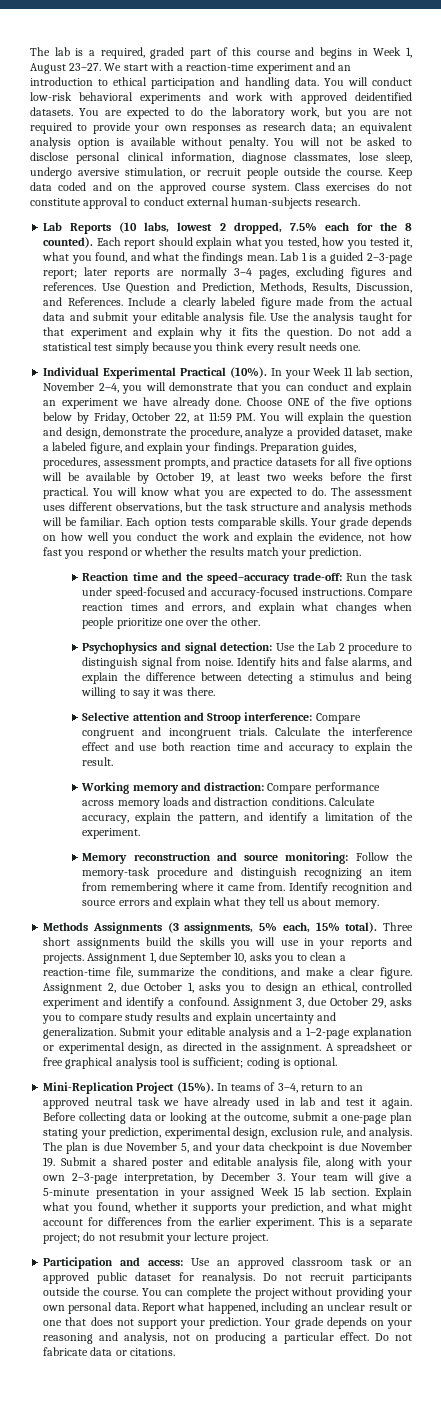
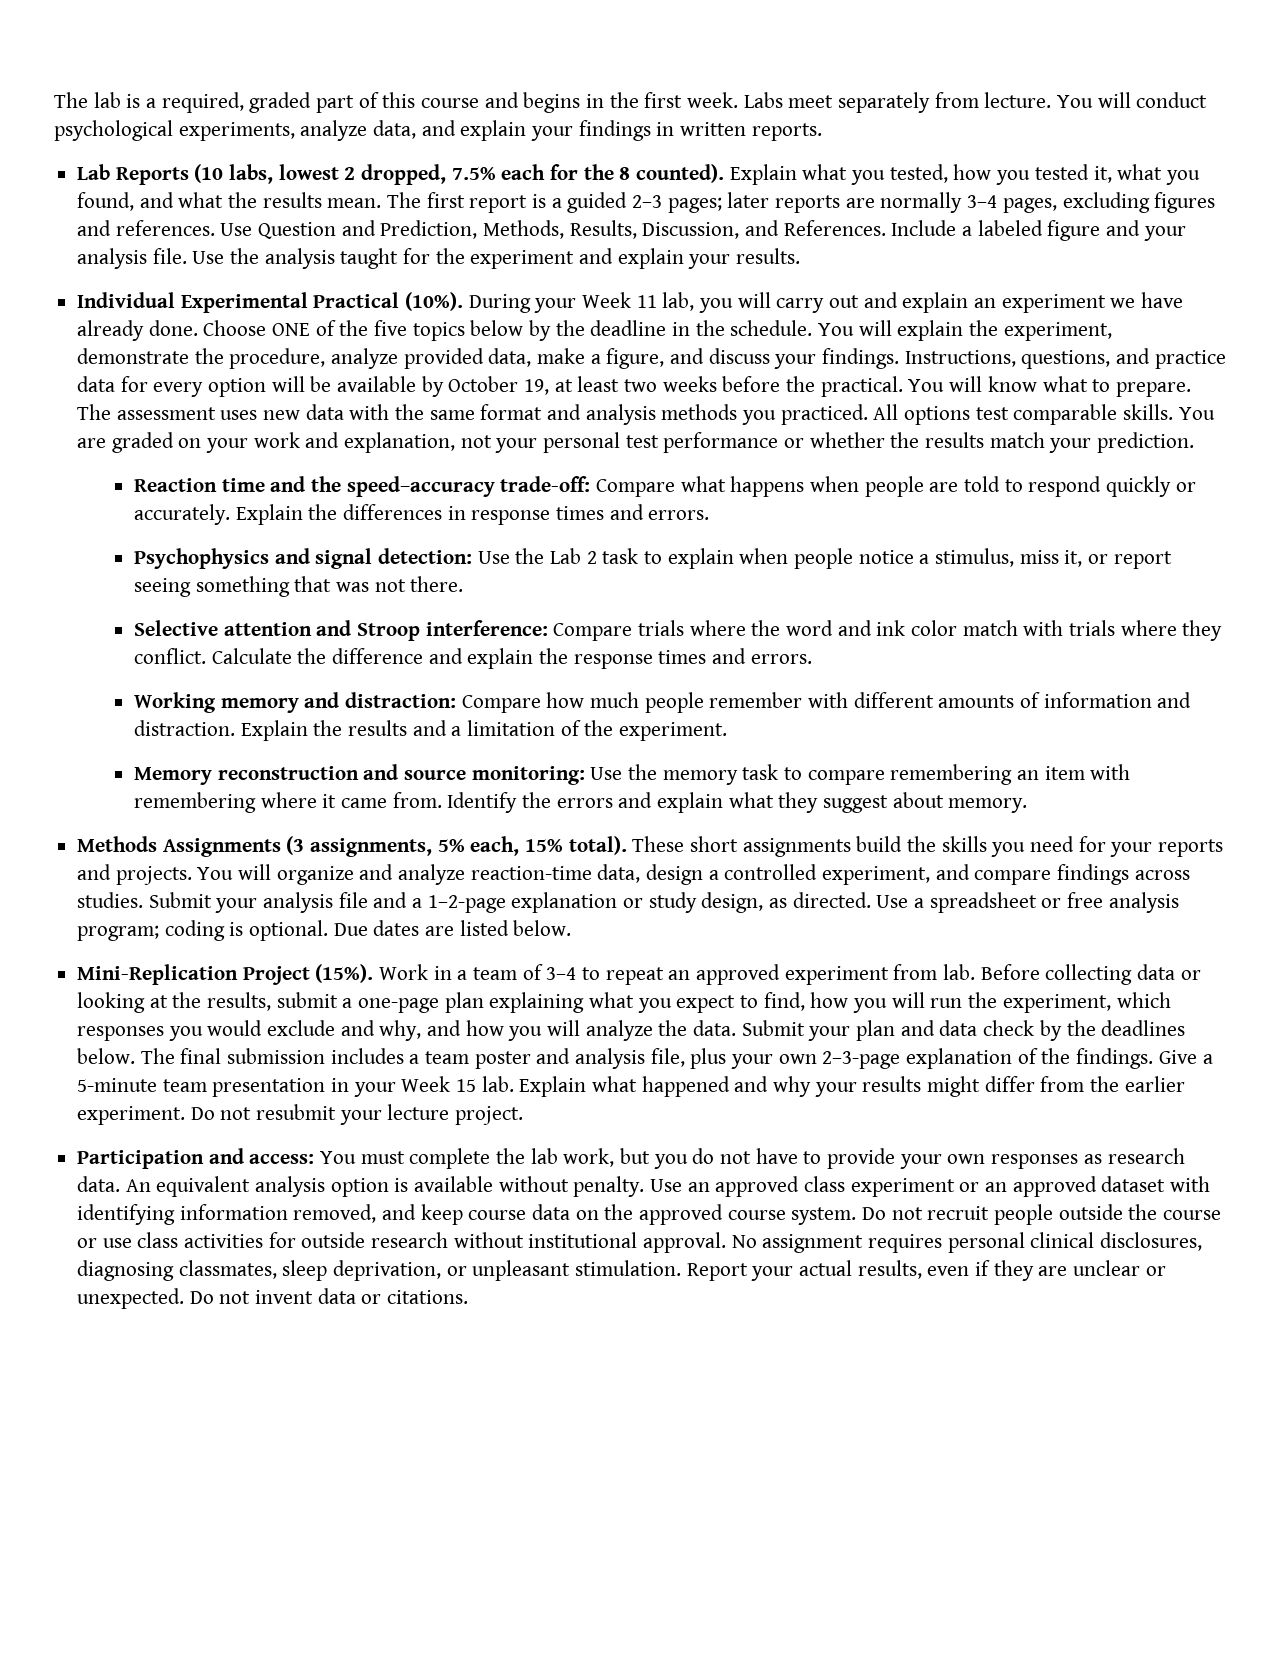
[373,47,413,58] [30,62,352,74] [30,77,412,89] [30,92,412,104] [30,107,412,119] [30,122,412,134] [30,137,413,149] [30,152,412,164] [30,167,412,179] [30,182,413,194] [30,197,361,209] Week 1, August 23–27. We start with a reaction-time experiment and an introduction to ethical participation and handling data. You will conduct low-risk behavioral experiments and work with approved deidentified datasets. You are expected to do the laboratory work, but you are not required to provide your own responses as research data; an equivalent analysis option is available without penalty. You will not be asked to disclose personal clinical information, diagnose classmates, lose sleep, undergo aversive stimulation, or recruit people outside the course. Keep data coded and on the approved course system. Class exercises do not constitute approval to conduct external human-subjects research. -> [609,92,1208,113] [54,120,822,141] the first week. Labs meet separately from lecture. You will conduct psychological experiments, analyze data, and explain your findings in written reports.
[96,237,233,249] Each report should explain -> [729,164,797,185] Explain
[202,252,307,264] findings mean. Lab 1 -> [262,192,528,213] results mean. The first report
[367,253,414,264] [43,269,78,279] 2–3-page report; -> [632,195,722,213] 2–3 pages;
[182,297,216,309] clearly -> (973, 231) none
[296,297,413,306] [43,312,200,324] made from the actual data and submit your editable -> [1106,220,1186,241] and your
[43,327,65,336] that -> [435,248,465,264] the
[199,327,412,339] [43,342,361,354] why it fits the question. Do not add a statistical test simply because you think every result needs one. -> [688,248,801,269] your results.
[270,368,282,376] In -> [468,294,531,313] During
[356,367,413,378] [43,382,349,394] lab section, November 2–4, you will demonstrate that you can conduct -> [662,292,860,313] lab, you will carry out
[375,398,412,409] options -> [412,322,465,341] topics
[93,412,256,424] Friday, October 22, at 11:59 PM. -> [555,320,813,336] the deadline in the schedule.
[369,413,413,424] [43,427,100,439] question and design, -> [1003,322,1112,341] experiment,
[287,427,413,439] [43,442,87,451] a provided dataset, make a labeled -> [403,348,601,369] provided data, make a
[147,442,184,454] explain -> [708,348,770,364] discuss
[259,442,357,454] [43,457,413,469] Preparation guides, procedures, assessment prompts, and practice datasets for all five options -> [904,348,1226,369] [77,376,267,397] Instructions, questions, and practice data for every option
[391,472,413,481] first -> (816, 384) none
[204,487,412,499] [43,502,412,514] [42,517,412,529] [43,532,412,544] [43,547,128,559] you are expected to do. The assessment uses different observations, but the task structure and analysis methods will be familiar. Each option tests comparable skills. Your grade depends on how well you conduct the work and explain the evidence, not how fast you respond -> [1092,379,1191,397] [77,404,1215,425] [77,432,779,453] to prepare. The assessment uses new data with the same format and analysis methods you practiced. All options test comparable skills. You are graded on your work and explanation, not your personal test performance
[345,572,414,581] [82,587,413,599] [82,602,413,614] [82,617,260,629] Run the task under speed-focused and accuracy-focused instructions. Compare reaction times and errors, and explain what changes when people prioritize one over the other. -> [596,476,1196,497] [134,504,710,525] Compare what happens when people are told to respond quickly or accurately. Explain the differences in response times and errors.
[348,642,412,654] [82,657,412,669] [82,672,413,684] [81,687,184,699] procedure to distinguish signal from noise. Identify hits and false alarms, and explain the difference between detecting a stimulus and being willing to say it was -> [602,548,1172,569] [134,576,406,597] task to explain when people notice a stimulus, miss it, or report seeing something that was not
[82,727,413,739] [82,742,413,754] [82,757,114,766] congruent and incongruent trials. Calculate the interference effect and use both reaction time and accuracy to explain the result. -> [638,620,1223,641] [134,648,812,669] trials where the word and ink color match with trials where they conflict. Calculate the difference and explain the response times and errors.
[314,782,380,794] [82,797,375,809] [82,812,308,824] performance across memory loads and distraction conditions. Calculate accuracy, explain the pattern, and identify -> [546,692,1192,713] [134,720,447,741] how much people remember with different amounts of information and distraction. Explain the results and
[355,852,413,861] [82,867,363,879] Follow the memory-task procedure and distinguish recognizing -> [590,764,1013,785] Use the memory task to compare remembering
[82,882,108,891] from -> [1090,764,1131,780] with
[332,882,412,894] [82,900,117,906] recognition and source -> [522,792,552,808] the
[268,897,300,906] tell us -> [823,795,889,813] suggest
[383,922,414,931] Three -> [632,836,685,852] These
[255,937,314,946] will use in -> [1030,836,1106,852] need for
[87,952,346,964] [43,967,412,979] [43,982,412,994] [43,997,412,1009] [42,1012,337,1024] [43,1027,270,1039] Assignment 1, due September 10, asks you to clean a reaction-time file, summarize the conditions, and make a clear figure. Assignment 2, due October 1, asks you to design an ethical, controlled experiment and identify a confound. Assignment 3, due October 29, asks you to compare study results and explain uncertainty and generalization. Submit your editable analysis -> [197,864,1190,885] [77,892,368,913] You will organize and analyze reaction-time data, design a controlled experiment, and compare findings across studies. Submit your analysis file
[58,1042,125,1054] experimental -> [648,892,697,913] study
[182,1042,413,1054] [43,1057,338,1069] [43,1082,364,1094] [43,1097,412,1109] directed in the assignment. A spreadsheet or free graphical analysis tool is sufficient; coding is optional. // Mini-Replication Project (15%). In teams of 3–4, return to an approved neutral task we have already used in lab and test it again. -> [792,892,1179,913] [77,920,572,941] [77,964,976,985] directed. Use a spreadsheet or free analysis program; coding is optional. Due dates are listed below. // Mini-Replication Project (15%). Work in a team of 3–4 to repeat an approved experiment from lab.
[244,1114,290,1123] outcome, -> [207,992,272,1011] results,
[43,1127,413,1139] [43,1142,412,1154] [43,1157,147,1167] stating your prediction, experimental design, exclusion rule, and analysis. The plan is due November 5, and your data checkpoint is due November 19. Submit a shared -> [489,992,1171,1013] [77,1020,1186,1041] [77,1048,470,1064] explaining what you expect to find, how you will run the experiment, which responses you would exclude and why, and how you will analyze the data. Submit your plan and data check by the deadlines below. The final submission includes a team
[213,1157,253,1166] editable -> (571, 1056) none
[325,1157,383,1169] along with -> [690,1048,727,1069] plus
[123,1172,401,1184] interpretation, by December 3. Your team will give -> [906,1048,1197,1069] explanation of the findings. Give
(91, 1192) none -> [162,1079,207,1092] team
[211,1187,255,1199] assigned -> (396, 1089) none
[310,1187,413,1199] [42,1202,412,1214] [43,1217,413,1229] [43,1232,96,1244] lab section. Explain what you found, whether it supports your prediction, and what might account for differences from the earlier experiment. This is a separate project; do -> [481,1076,1185,1097] [77,1106,215,1125] lab. Explain what happened and why your results might differ from the earlier experiment. Do
(184, 1263) none -> [320,1148,1185,1169] [77,1176,645,1197] You must complete the lab work, but you do not have to provide your own responses as research data. An equivalent analysis option is available without penalty.
[292,1257,374,1266] classroom task -> [804,1176,955,1197] class experiment
[97,1272,256,1284] public dataset for reanalysis. -> [1101,1176,1211,1192] [77,1204,857,1225] dataset with identifying information removed, and keep course data on the approved course system.
[352,1273,412,1284] [43,1287,412,1299] [43,1302,412,1314] [43,1317,412,1329] [43,1332,412,1344] [43,1347,89,1356] participants outside the course. You can complete the project without providing your own personal data. Report what happened, including an unclear result or one that does not support your prediction. Your grade depends on your reasoning and analysis, not on producing a particular effect. Do not fabricate -> [994,1204,1222,1225] [77,1232,1203,1253] [77,1260,1166,1281] [77,1288,314,1309] people outside the course or use class activities for outside research without institutional approval. No assignment requires personal clinical disclosures, diagnosing classmates, sleep deprivation, or unpleasant stimulation. Report your actual results, even if they are unclear or unexpected. Do not invent

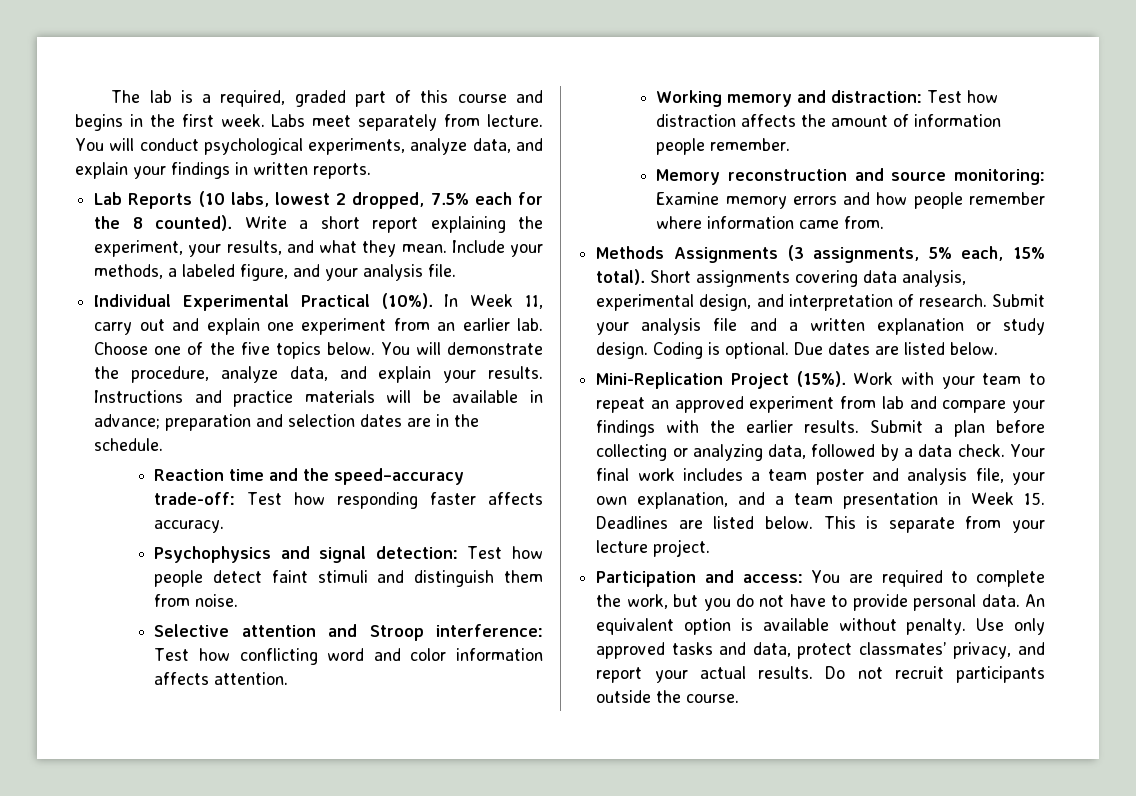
[729,164,1200,185] [77,192,1216,213] [77,220,957,239] Explain what you tested, how you tested it, what you found, and what the results mean. The first report is a guided 2–3 pages; later reports are normally 3–4 pages, excluding figures and references. Use Question and Prediction, Methods, Results, Discussion, and References. Include -> [244,216,543,233] [94,240,543,257] [94,264,164,279] Write a short report explaining the experiment, your results, and what they mean. Include your methods,
[1047,220,1101,241] figure -> [240,264,289,281] figure,
[192,248,801,269] [77,292,1184,313] [77,320,1112,341] [77,348,1226,369] [77,376,1191,397] [77,404,1215,425] [77,432,1195,453] Use the analysis taught for the experiment and explain your results. // Individual Experimental Practical (10%). During your Week 11 lab, you will carry out and explain an experiment we have already done. Choose ONE of the five topics below by the deadline in the schedule. You will explain the experiment, demonstrate the procedure, analyze provided data, make a figure, and discuss your findings. Instructions, questions, and practice data for every option will be available by October 19, at least two weeks before the practical. You will know what to prepare. The assessment uses new data with the same format and analysis methods you practiced. All options test comparable skills. You are graded on your work and explanation, not your personal test performance or whether the results match your prediction. -> [94,293,544,311] [94,318,543,335] [94,342,544,359] [94,366,543,383] [94,390,543,407] [94,414,480,431] [94,438,164,451] // Individual Experimental Practical (10%). In Week 11, carry out and explain one experiment from an earlier lab. Choose one of the five topics below. You will demonstrate the procedure, analyze data, and explain your results. Instructions and practice materials will be available in advance; preparation and selection dates are in the schedule.
[596,476,1196,497] [134,504,710,525] [134,548,1172,569] [134,576,464,597] Compare what happens when people are told to respond quickly or accurately. Explain the differences in response times and errors. // Psychophysics and signal detection: Use the Lab 2 task to explain when people notice a stimulus, miss it, or report seeing something that was not there. -> [247,492,543,509] [154,520,225,533] [154,546,543,563] [154,570,543,587] [154,594,239,607] Test how responding faster affects accuracy. // Psychophysics and signal detection: Test how people detect faint stimuli and distinguish them from noise.
[553,620,1223,641] [134,648,812,669] [134,692,1192,713] [134,720,728,741] Compare trials where the word and ink color match with trials where they conflict. Calculate the difference and explain the response times and errors. // Working memory and distraction: Compare how much people remember with different amounts of information and distraction. Explain the results and a limitation of the experiment. -> [154,648,543,665] [154,672,289,685] [656,90,999,107] [656,114,1002,127] [656,138,791,155] Test how conflicting word and color information affects attention. // Working memory and distraction: Test how distraction affects the amount of information people remember.
[590,764,1131,785] [134,792,1028,813] Use the memory task to compare remembering an item with remembering where it came from. Identify the errors and explain what they suggest about memory. -> [656,192,1045,209] [656,216,885,229] Examine memory errors and how people remember where information came from.
[632,836,1224,857] [77,864,1190,885] [77,892,144,908] These short assignments build the skills you need for your reports and projects. You will organize and analyze reaction-time data, design a controlled experiment, and compare findings across studies. -> [650,270,967,287] [596,294,987,311] Short assignments covering data analysis, experimental design, and interpretation of research.
[427,895,506,913] 1–2-page -> [809,318,865,331] written
[701,892,1179,913] [77,920,225,941] design, as directed. Use a spreadsheet or free analysis program; coding -> [596,342,704,359] design. Coding
[433,964,577,980] in a team of 3–4 -> [900,372,1022,389] with your team
[943,964,1201,985] [77,992,1171,1013] [77,1020,1186,1041] [77,1048,326,1064] lab. Before collecting data or looking at the results, submit a one-page plan explaining what you expect to find, how you will run the experiment, which responses you would exclude and why, and how you will analyze the data. Submit your plan and data check by the deadlines below. The final submission -> [881,396,1045,413] [596,420,1045,437] [596,444,1046,461] [596,468,675,481] lab and compare your findings with the earlier results. Submit a plan before collecting or analyzing data, followed by a data check. Your final work
[690,1048,1213,1069] [77,1076,1185,1097] [77,1104,337,1125] plus your own 2–3-page explanation of the findings. Give a 5-minute team presentation in your Week 15 lab. Explain what happened and why your results might differ from the earlier experiment. Do not resubmit -> [1011,472,1045,485] [596,492,1045,509] [596,516,1002,533] your own explanation, and a team presentation in Week 15. Deadlines are listed below. This is separate from
[360,1151,405,1164] must -> [848,570,968,587] are required to
[530,1148,558,1164] lab -> (622, 600) none
[899,1148,1185,1169] your own responses as research -> [913,594,977,611] personal
[255,1176,326,1197] analysis -> (675, 626) none
[687,1176,1211,1197] [77,1204,857,1225] an approved class experiment or an approved dataset with identifying information removed, and keep course data on the approved course system. -> [1014,618,1045,635] [596,642,1045,659] [596,666,813,683] only approved tasks and data, protect classmates’ privacy, and report your actual results.
[994,1204,1054,1225] people -> [956,666,1045,683] participants
[1163,1210,1222,1220] [77,1232,1203,1253] [77,1260,1166,1281] [77,1288,469,1309] course or use class activities for outside research without institutional approval. No assignment requires personal clinical disclosures, diagnosing classmates, sleep deprivation, or unpleasant stimulation. Report your actual results, even if they are unclear or unexpected. Do not invent data or citations. -> [686,694,740,703] course.

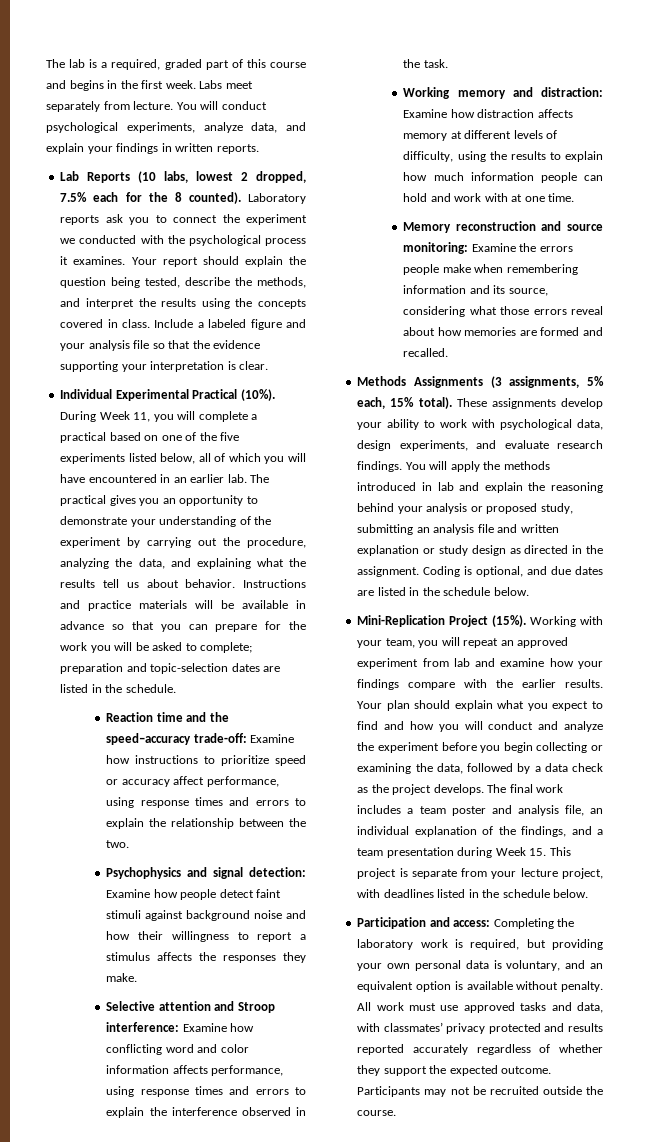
[244,216,543,233] [94,240,543,257] [94,264,164,279] Write a short report explaining the experiment, your results, and what they mean. Include your methods, -> [248,193,306,204] [60,214,307,225] [60,235,306,246] [60,256,306,267] [60,277,306,288] [60,298,306,309] [60,319,194,328] Laboratory reports ask you to connect the experiment we conducted with the psychological process it examines. Your report should explain the question being tested, describe the methods, and interpret the results using the concepts covered in class. Include
[240,264,289,281] figure, -> [250,319,282,330] figure
[428,264,457,277] file. -> [133,340,261,349] [60,361,269,372] file so that the evidence supporting your interpretation is clear.
[444,294,459,307] In -> [60,411,97,422] During
[94,318,543,335] [94,342,544,359] [94,366,543,383] carry out and explain one experiment from an earlier lab. Choose one of the five topics below. You will demonstrate the procedure, analyze data, and explain your results. -> [153,411,258,422] [60,432,240,443] [60,453,306,464] [60,474,270,483] [60,495,258,506] [60,516,272,527] [60,537,306,548] [60,558,306,569] [60,579,236,588] you will complete a practical based on one of the five experiments listed below, all of which you will have encountered in an earlier lab. The practical gives you an opportunity to demonstrate your understanding of the experiment by carrying out the procedure, analyzing the data, and explaining what the results tell us about behavior.
[94,414,161,429] advance; -> [60,621,306,632] [60,642,253,653] advance so that you can prepare for the work you will be asked to complete;
[288,414,432,427] selection dates are -> [150,663,281,674] [60,684,89,693] topic-selection dates are listed
[247,492,543,509] [154,520,225,533] Test how responding faster affects accuracy. -> [250,734,295,743] [106,755,307,766] [106,776,279,787] [106,797,307,808] [106,818,306,829] [106,840,130,848] Examine how instructions to prioritize speed or accuracy affect performance, using response times and errors to explain the relationship between the two.
[467,546,503,559] Test -> [106,889,151,898] Examine
[377,570,543,587] [154,594,239,607] and distinguish them from noise. -> [145,910,306,921] [106,931,306,942] [106,952,307,963] [106,973,138,982] against background noise and how their willingness to report a stimulus affects the responses they make.
[154,648,190,661] Test -> [182,1023,227,1032] Examine
[214,672,289,685] attention. -> [211,1065,284,1076] [106,1086,307,1097] [106,1107,307,1118] [403,59,448,68] performance, using response times and errors to explain the interference observed in the task.
[927,90,963,103] Test -> [403,109,448,118] Examine
[801,114,1002,127] [656,138,791,155] the amount of information people remember. -> [403,130,558,141] [403,151,603,162] [403,172,603,183] [403,193,575,202] memory at different levels of difficulty, using the results to explain how much information people can hold and work with at one time.
[725,192,1045,209] [656,216,885,229] memory errors and how people remember where information came from. -> [519,243,573,252] [403,264,578,275] [403,285,548,296] [403,306,603,317] [403,327,603,336] [403,348,449,357] the errors people make when remembering information and its source, considering what those errors reveal about how memories are formed and recalled.
[650,270,967,287] [596,294,1045,311] [596,322,630,335] Short assignments covering data analysis, experimental design, and interpretation of research. Submit your -> [456,398,603,409] [357,419,603,430] [357,440,603,451] [357,461,550,472] [357,482,603,493] [357,503,573,514] [357,524,430,535] These assignments develop your ability to work with psychological data, design experiments, and evaluate research findings. You will apply the methods introduced in lab and explain the reasoning behind your analysis or proposed study, submitting an
[788,322,798,331] a -> (518, 528) none
[596,342,946,359] design. Coding is optional. Due dates are listed -> [471,545,603,556] [357,566,603,577] [357,587,491,596] design as directed in the assignment. Coding is optional, and due dates are listed in the schedule
[853,372,894,385] Work -> [530,616,577,627] Working
[982,373,1045,385] team to -> [385,637,460,648] team, you will
[942,400,1045,413] [596,420,656,437] compare your findings -> [500,658,603,669] [357,679,456,690] examine how your findings compare
[870,420,1045,437] [596,444,763,461] Submit a plan before collecting or analyzing -> [357,700,603,711] [357,721,603,732] [357,742,603,753] [357,763,433,774] Your plan should explain what you expect to find and how you will conduct and analyze the experiment before you begin collecting or examining the
[957,444,1046,457] check. Your -> [572,763,603,772] [357,784,507,795] check as the project develops. The
[1011,472,1045,485] [596,492,729,509] your own explanation, -> [590,808,603,814] [357,826,567,837] an individual explanation of the findings,
[948,492,962,505] in -> [457,847,493,858] during
[596,516,856,529] Deadlines are listed below. This -> [549,847,571,856] [357,868,397,879] This project
[653,539,711,557] [596,570,1045,587] [596,594,1045,611] project. // Participation and access: You are required to complete the work, but you do not have to provide personal data. An -> [562,868,603,879] [357,889,589,898] [357,917,575,929] [357,939,603,950] [357,960,603,971] project, with deadlines listed in the schedule below. // Participation and access: Completing the laboratory work is required, but providing your own personal data is voluntary, and an
[976,618,1045,635] [596,642,1045,659] [596,666,1045,683] Use only approved tasks and data, protect classmates’ privacy, and report your actual results. Do not recruit participants -> [357,1002,603,1013] [357,1022,603,1034] [357,1044,603,1055] [357,1065,552,1076] [357,1086,539,1097] All work must use approved tasks and data, with classmates’ privacy protected and results reported accurately regardless of whether they support the expected outcome. Participants may not be recruited

